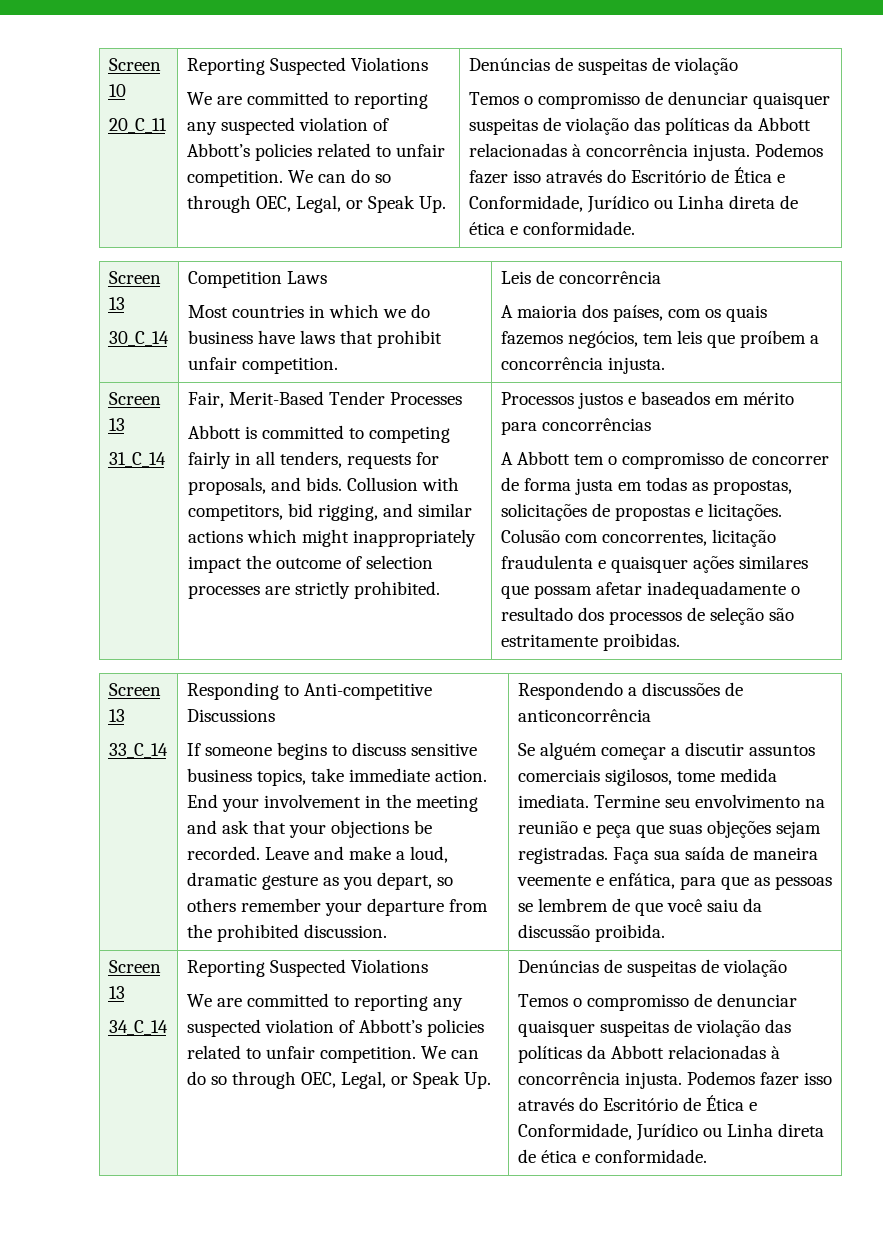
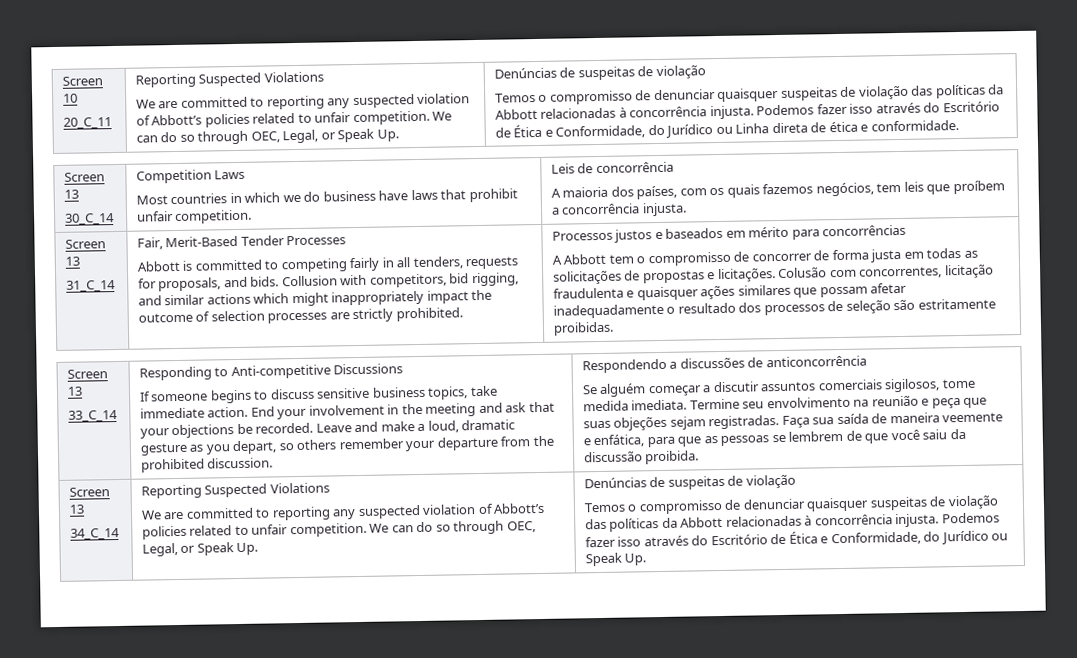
(583, 203) none -> [647,124,665,136] do
[713,480,793,495] propostas, -> (978, 254) none
[635,1123,825,1141] [517,1149,707,1163] Jurídico ou Linha direta de ética e conformidade. -> [923,530,1009,545] [584,552,647,567] do Jurídico ou Speak Up.

